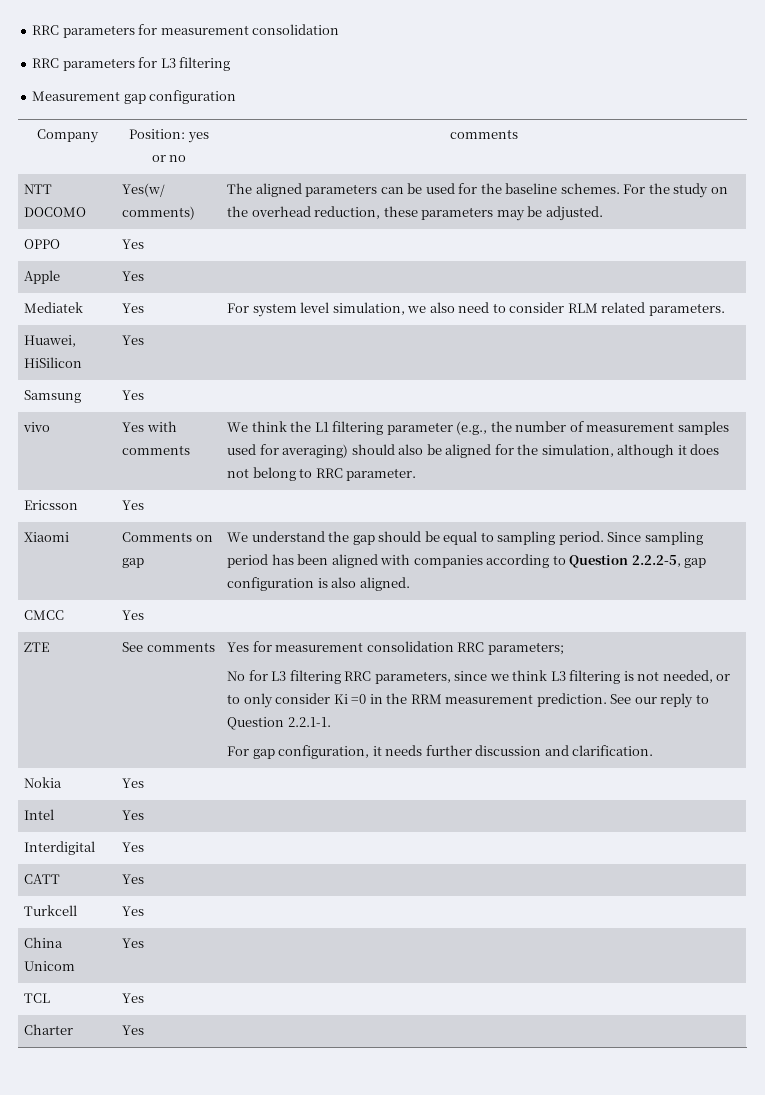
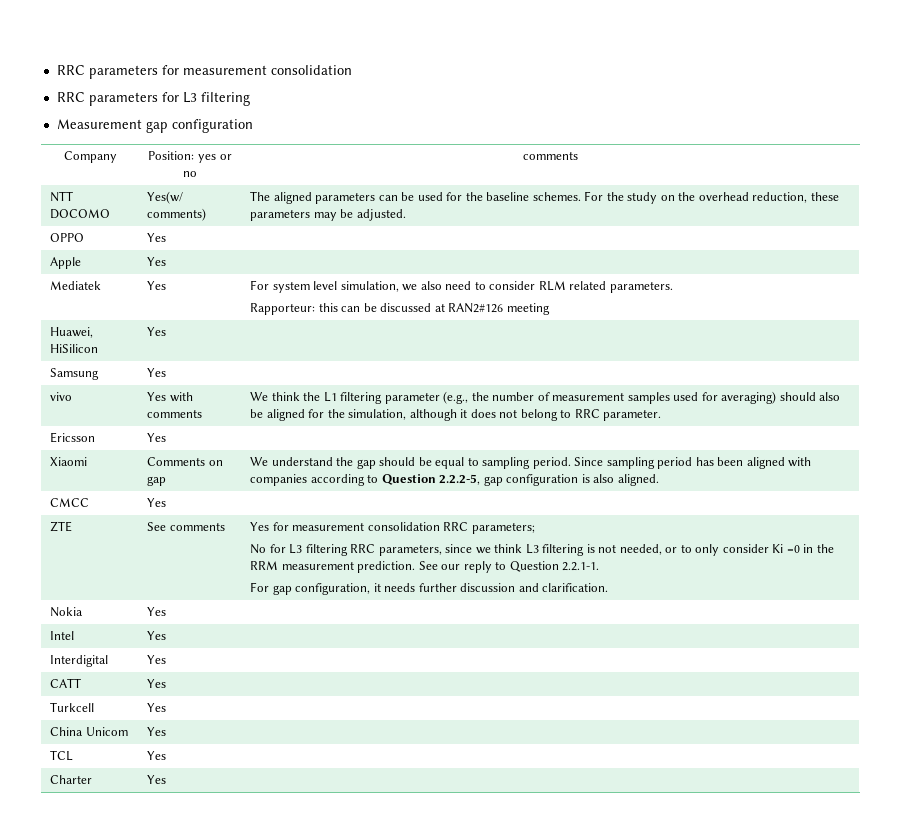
(725, 309) none -> [250,303,550,315] // Rapporteur: this can be discussed at RAN2#126 meeting

